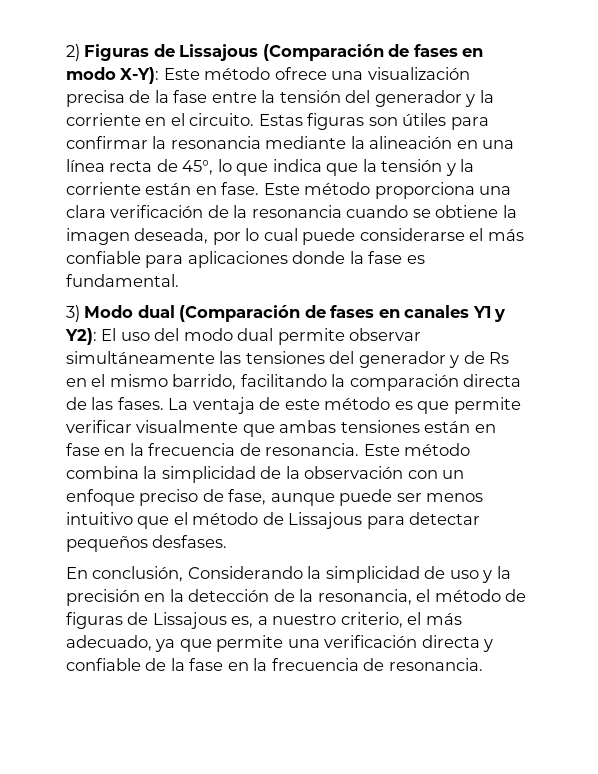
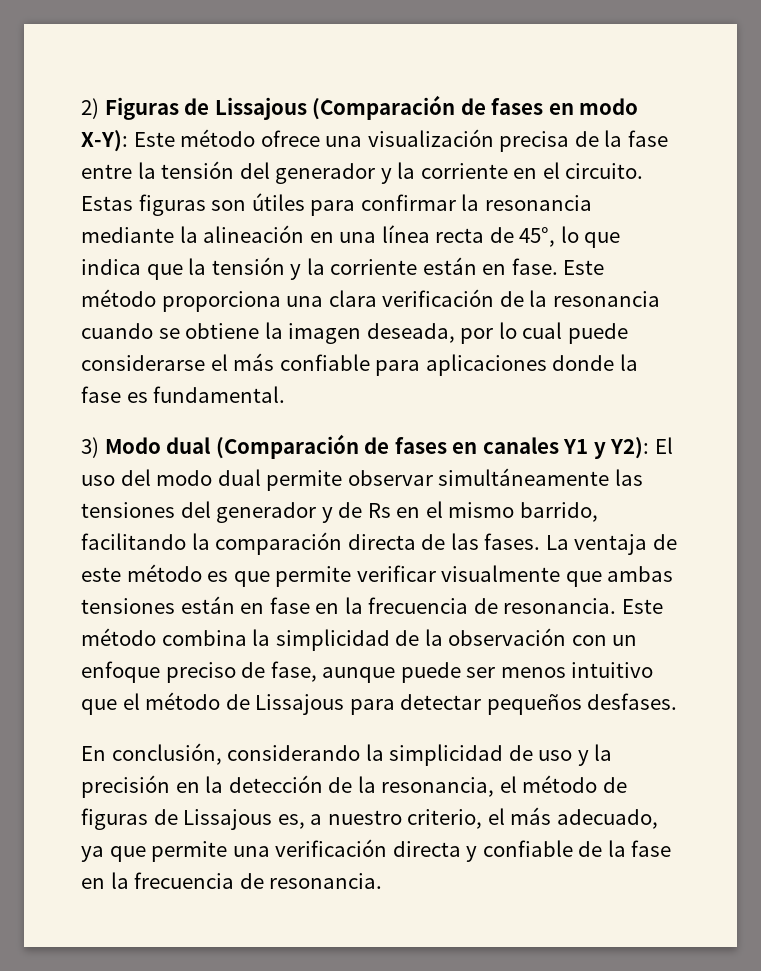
[187,566,303,579] Considerando -> [227,745,361,761] considerando

